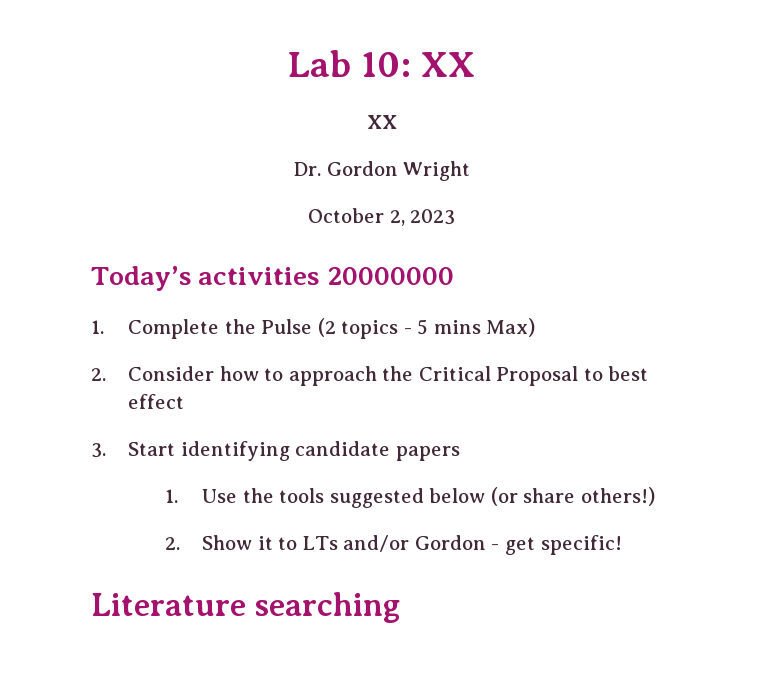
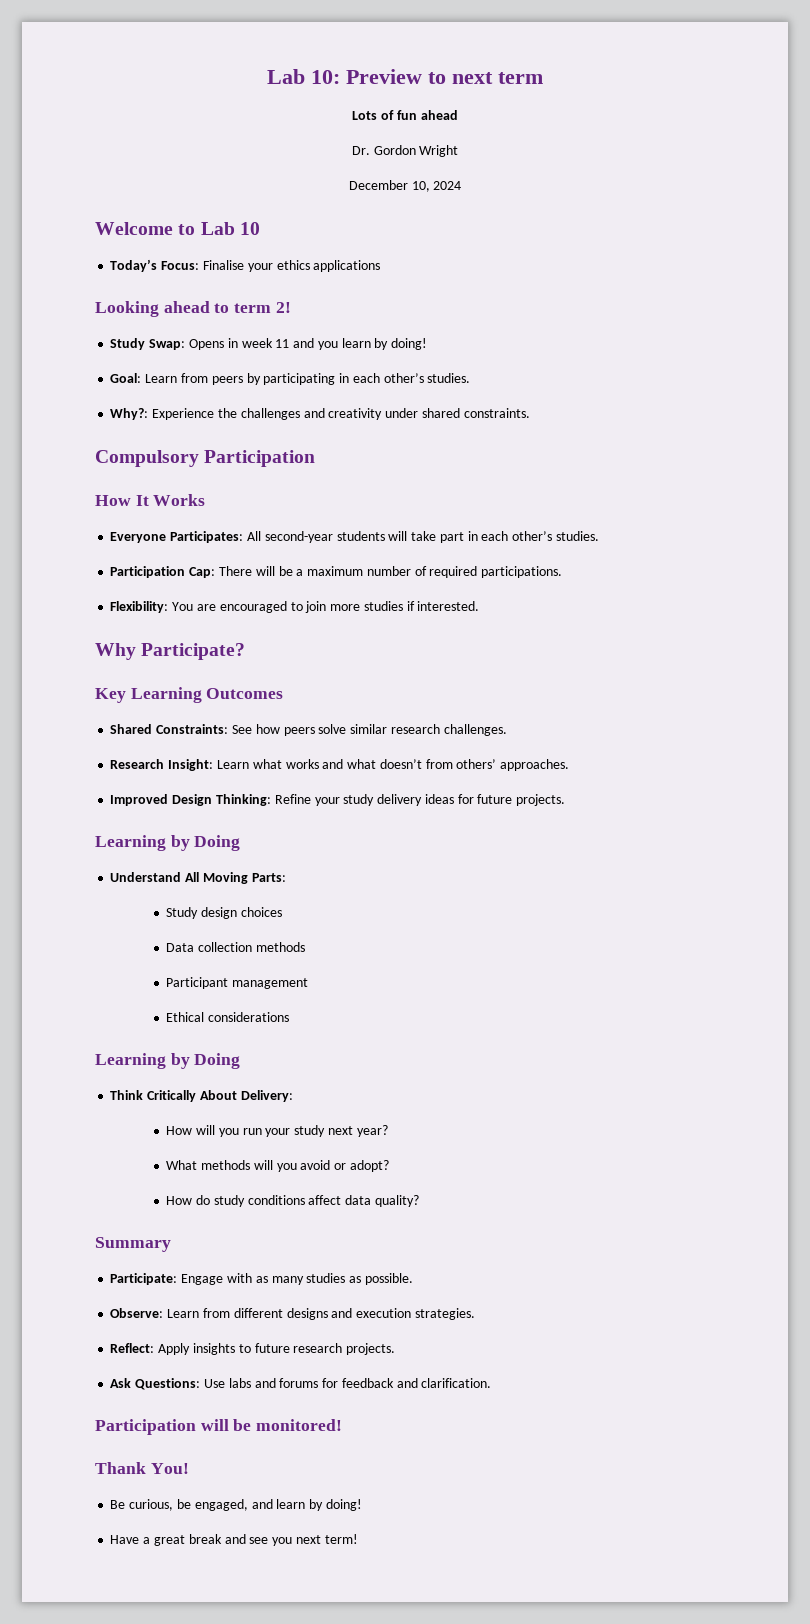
[420,52,475,77] [366,115,397,129] [292,161,471,181] [307,208,456,226] [91,266,454,291] [91,318,536,339] [91,366,649,386] [128,394,185,409] [91,441,460,461] [165,487,655,508] [165,535,622,555] [91,592,401,623] XX // XX // Dr. Gordon Wright // October 2, 2023 // Today’s activities 20000000 // 1. Complete the Pulse (2 topics - 5 mins Max) // 2. Consider how to approach the Critical Proposal to best effect // 3. Start identifying candidate papers // 1. Use the tools suggested below (or share others!) // 2. Show it to LTs and/or Gordon - get specific! // Literature searching -> [346,69,543,84] [352,110,458,120] [351,145,459,157] [348,180,462,192] [95,222,260,235] [110,259,381,272] [95,301,291,317] [110,338,428,350] [110,373,471,385] [110,408,530,420] [95,450,316,467] [95,494,206,506] [110,531,599,543] [110,566,563,578] [110,601,480,613] [95,643,246,660] [95,687,284,703] [110,724,507,736] [110,759,570,771] [110,794,566,806] [95,835,241,851] [110,872,286,884] [166,907,282,919] [166,942,305,952] [166,977,308,989] [166,1012,289,1022] [95,1053,241,1069] [110,1090,293,1102] [166,1125,388,1137] [166,1160,389,1172] [166,1195,419,1207] [95,1237,171,1252] [110,1273,413,1285] [110,1308,475,1320] [110,1343,396,1355] [110,1378,492,1390] [95,1419,343,1435] [95,1462,189,1474] [110,1499,362,1511] [110,1534,358,1546] Preview to next term // Lots of fun ahead // Dr. Gordon Wright // December 10, 2024 // Welcome to Lab 10 // Today’s Focus: Finalise your ethics applications // Looking ahead to term 2! // Study Swap: Opens in week 11 and you learn by doing! // Goal: Learn from peers by participating in each other’s studies. // Why?: Experience the challenges and creativity under shared constraints. // Compulsory Participation // How It Works // Everyone Participates: All second-year students will take part in each other’s studies. // Participation Cap: There will be a maximum number of required participations. // Flexibility: You are encouraged to join more studies if interested. // Why Participate? // Key Learning Outcomes // Shared Constraints: See how peers solve similar research challenges. // Research Insight: Learn what works and what doesn’t from others’ approaches. // Improved Design Thinking: Refine your study delivery ideas for future projects. // Learning by Doing // Understand All Moving Parts: // Study design choices // Data collection methods // Participant management // Ethical considerations // Learning by Doing // Think Critically About Delivery: // How will you run your study next year? // What methods will you avoid or adopt? // How do study conditions affect data quality? // Summary // Participate: Engage with as many studies as possible. // Observe: Learn from different designs and execution strategies. // Reflect: Apply insights to future research projects. // Ask Questions: Use labs and forums for feedback and clarification. // Participation will be monitored! // Thank You! // Be curious, be engaged, and learn by doing! // Have a great break and see you next term!

